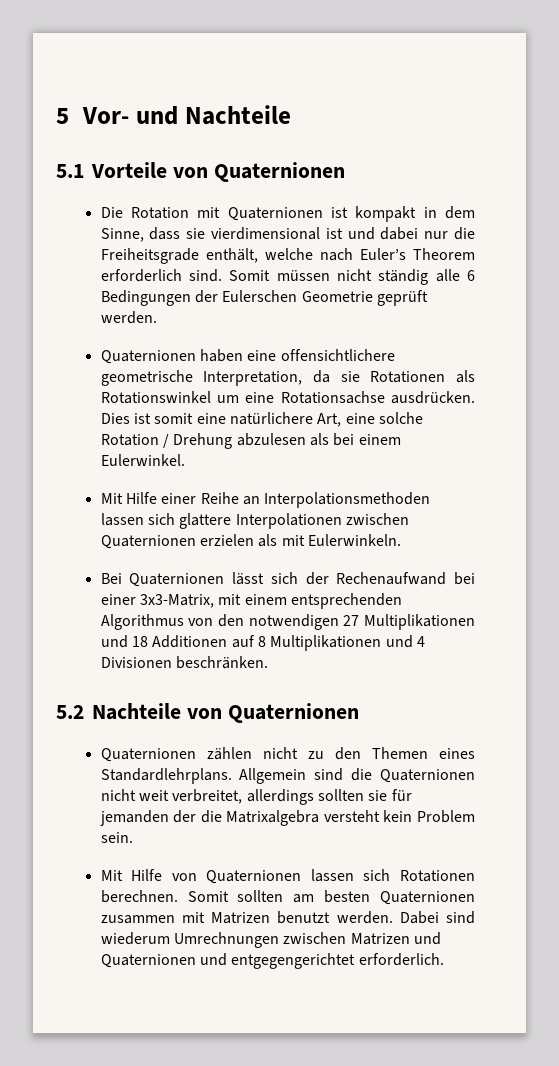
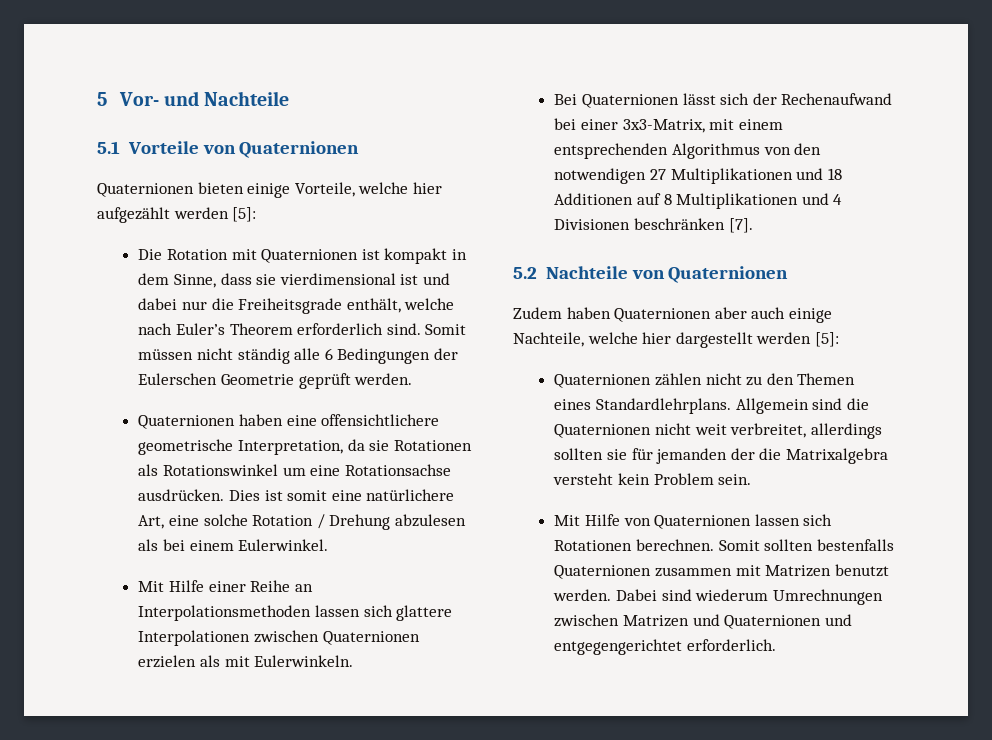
(345, 172) none -> [97,182,442,198] [97,207,257,223] // Quaternionen bieten einige Vorteile, welche hier aufgezählt werden [5]:
[175,656,268,669] beschränken. -> [633,218,753,233] beschränken [7].
(359, 713) none -> [513,307,832,323] [513,332,839,348] // Zudem haben Quaternionen aber auch einige Nachteile, welche hier dargestellt werden [5]:
[293,890,371,903] am besten -> [816,539,894,551] bestenfalls

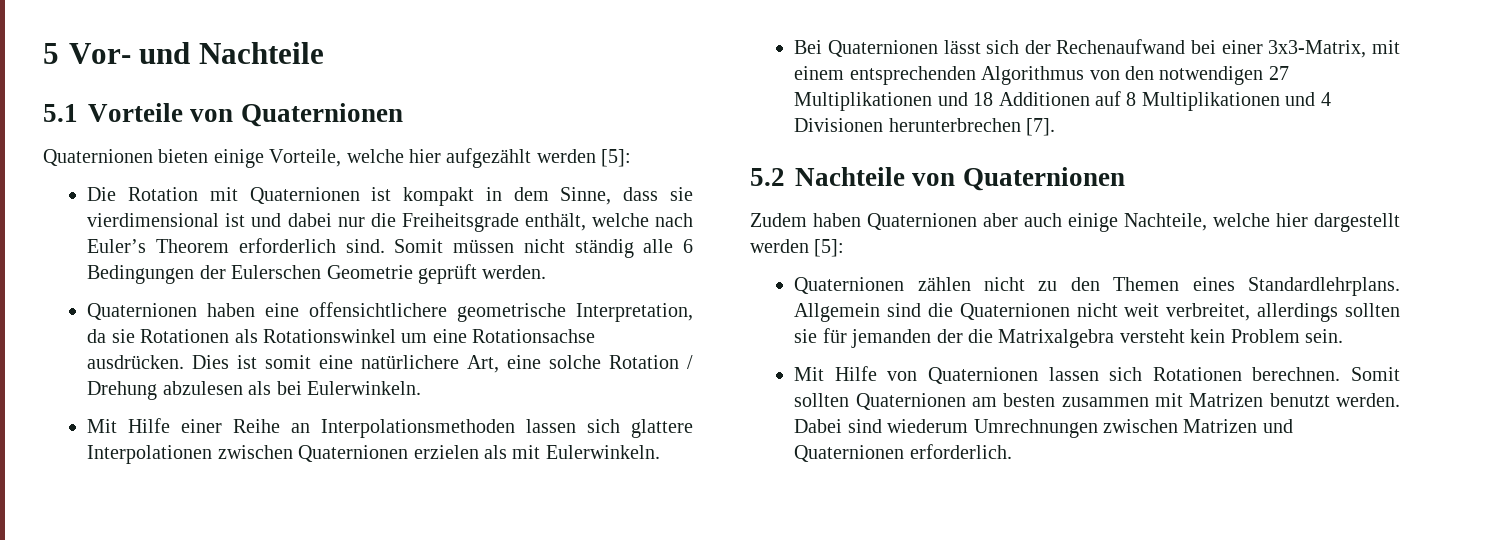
[189,539,329,551] einem Eulerwinkel. -> [306,381,421,395] Eulerwinkeln.
[633,218,725,230] beschränken -> [888,118,1021,132] herunterbrechen
[816,539,894,551] [554,565,652,579] bestenfalls Quaternionen -> [855,393,1056,410] Quaternionen am besten
[824,614,852,626] [554,639,683,655] und entgegengerichtet -> (905, 453) none

